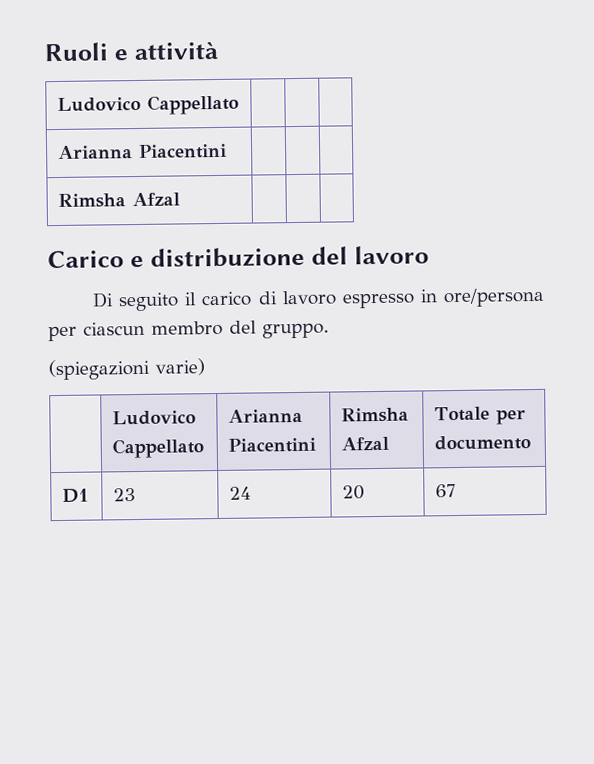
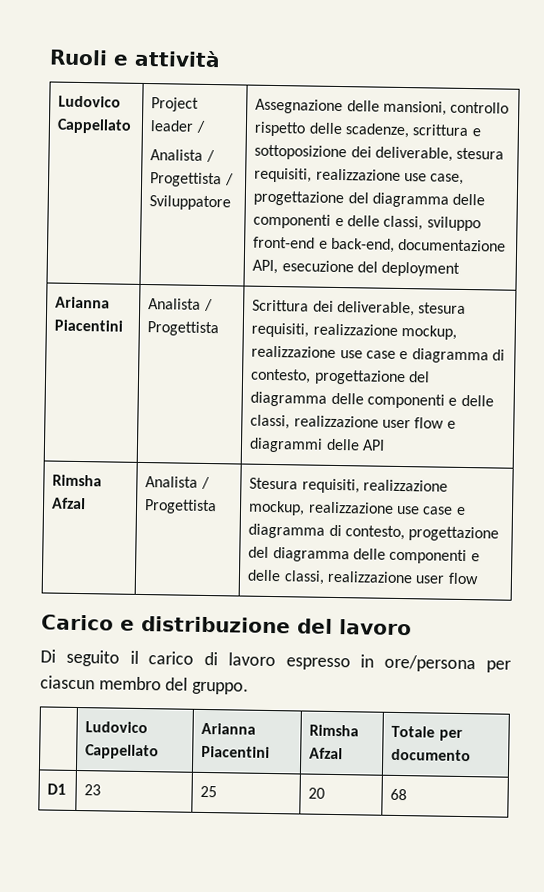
[58,143,228,159] [58,192,181,208] | | // Arianna Piacentini | | | // Rimsha Afzal | | | -> [151,97,200,112] [150,120,206,133] [150,149,215,163] [150,172,234,188] [149,195,232,211] [255,98,510,116] [254,121,481,139] [254,144,505,162] [254,167,465,185] [253,190,486,208] [253,213,481,232] [253,236,507,253] [252,259,461,277] [55,296,111,309] [54,319,124,332] [148,298,213,312] [147,321,220,337] [252,299,467,317] [251,322,457,340] [251,345,505,364] [250,368,430,386] [250,391,494,409] [250,414,456,430] [249,437,385,453] [52,474,103,487] [52,497,87,510] [145,476,210,490] [144,499,218,515] [249,477,448,494] [248,500,466,516] [248,523,500,542] [248,546,480,565] [247,569,479,585] Project leader / // Analista / Progettista / Sviluppatore | Assegnazione delle mansioni, controllo rispetto delle scadenze, scrittura e sottoposizione dei deliverable, stesura requisiti, realizzazione use case, progettazione del diagramma delle componenti e delle classi, sviluppo front-end e back-end, documentazione API, esecuzione del deployment // Arianna Piacentini | Analista / Progettista | Scrittura dei deliverable, stesura requisiti, realizzazione mockup, realizzazione use case e diagramma di contesto, progettazione del diagramma delle componenti e delle classi, realizzazione user flow e diagrammi delle API // Rimsha Afzal | Analista / Progettista | Stesura requisiti, realizzazione mockup, realizzazione use case e diagramma di contesto, progettazione del diagramma delle componenti e delle classi, realizzazione user flow
[48,358,205,381] // (spiegazioni varie) -> (250, 688) none
[229,486,252,500] 24 -> [200,785,218,798] 25
[435,484,457,498] 67 -> [390,788,408,801] 68

